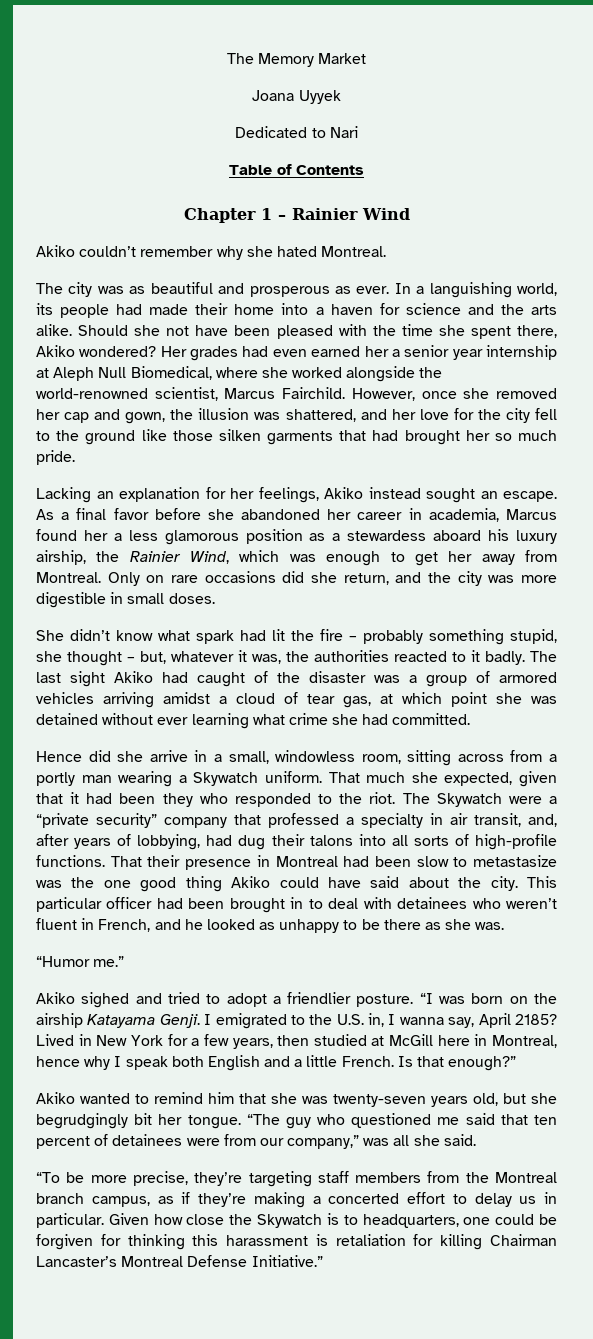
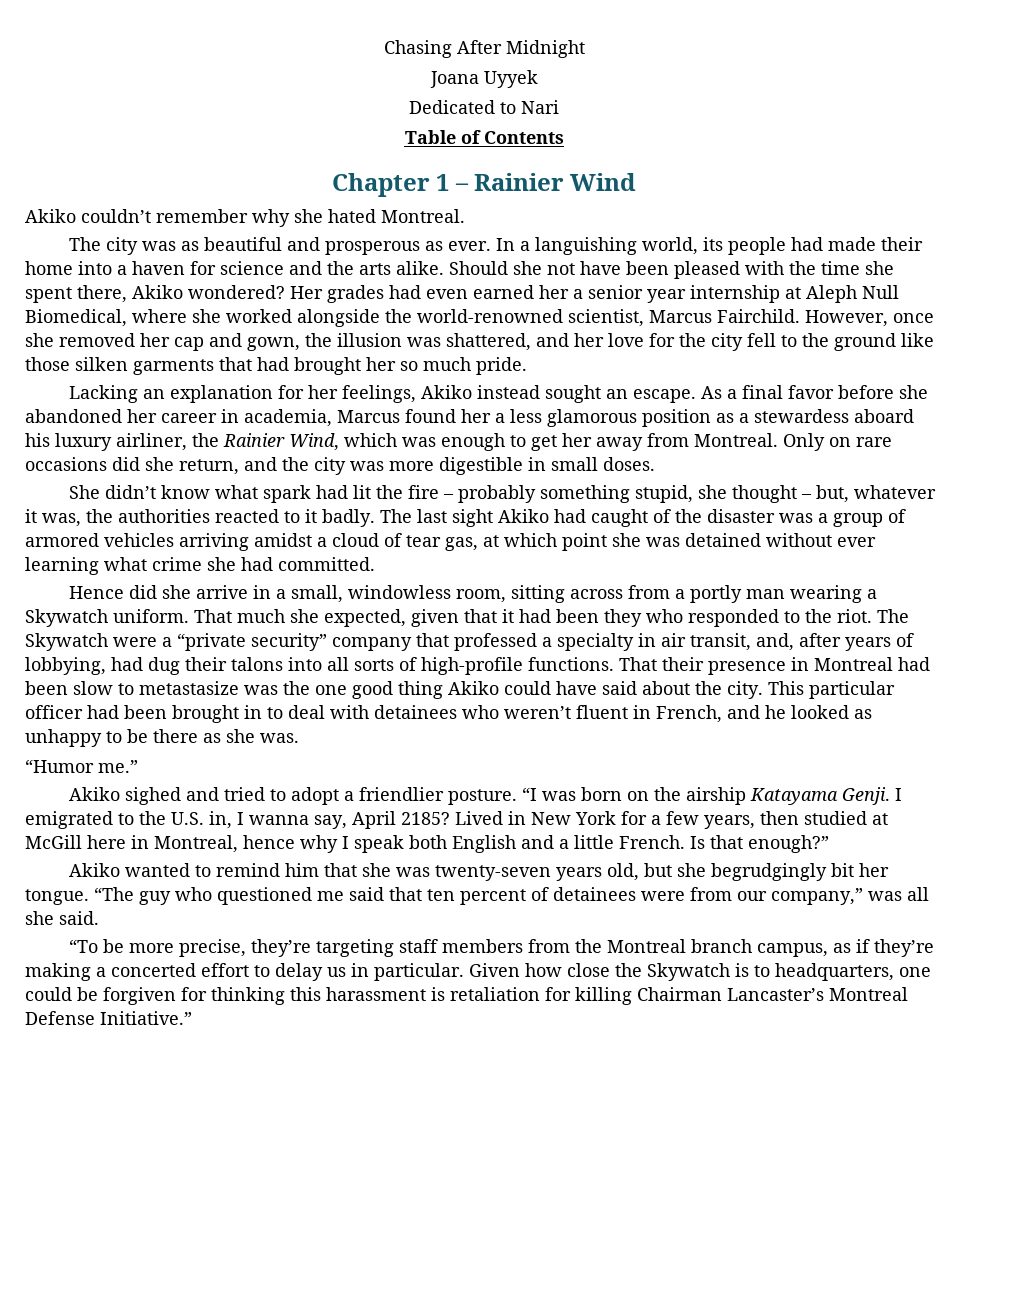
[226,53,367,67] The Memory Market -> [383,40,585,58] Chasing After Midnight
[36,550,86,565] airship, -> [116,433,187,451] airliner,

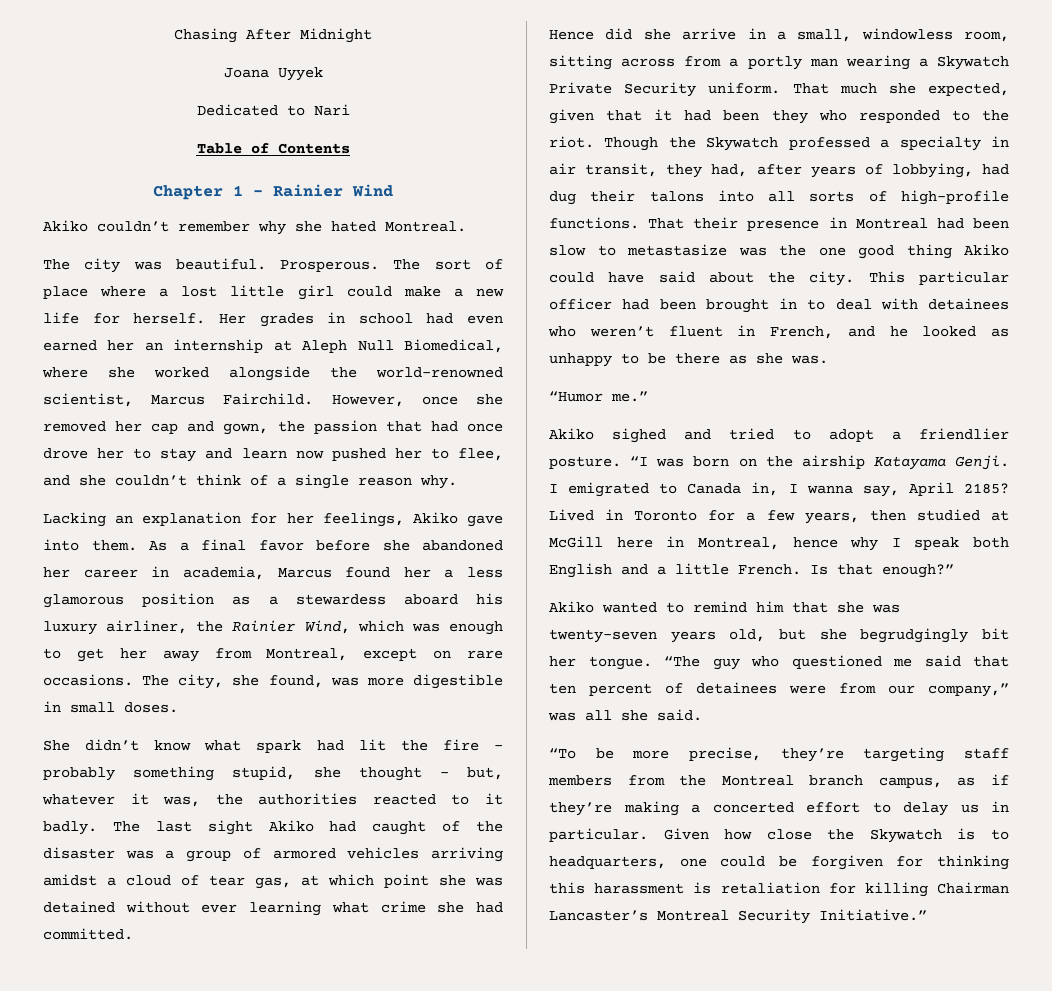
[181,237,924,255] [25,261,894,279] [25,285,384,303] as beautiful and prosperous as ever. In a languishing world, its people had made their home into a haven for science and the arts alike. Should she not have been pleased with the time she spent there, Akiko wondered? Her grades -> [175,258,503,272] [43,285,504,300] [43,312,413,327] beautiful. Prosperous. The sort of place where a lost little girl could make a new life for herself. Her grades in school
[573,285,686,303] a senior year -> [144,342,163,351] an
[337,333,934,351] [25,357,527,375] illusion was shattered, and her love for the city fell to the ground like those silken garments that had brought her so much pride. -> [313,420,503,434] [43,448,504,462] [43,474,457,489] passion that had once drove her to stay and learn now pushed her to flee, and she couldn’t think of a single reason why.
[477,385,697,403] instead sought an escape. -> [467,515,504,527] [43,539,137,551] gave into them.
[694,433,892,451] [25,457,346,475] Montreal. Only on rare occasions did she return, and the city -> [266,648,503,661] [43,674,323,689] Montreal, except on rare occasions. The city, she found,
(108, 618) none -> [549,82,697,97] Private Security
[877,609,909,623] [25,633,449,651] The Skywatch were a “private security” company that -> [604,137,779,151] Though the Skywatch
[756,633,794,651] and, -> [666,164,748,178] they had,
[139,811,204,825] the U.S. -> [687,483,742,494] Canada
[531,811,616,825] New York -> [634,510,698,521] Toronto
[25,1011,95,1025] Defense -> [738,909,810,924] Security

